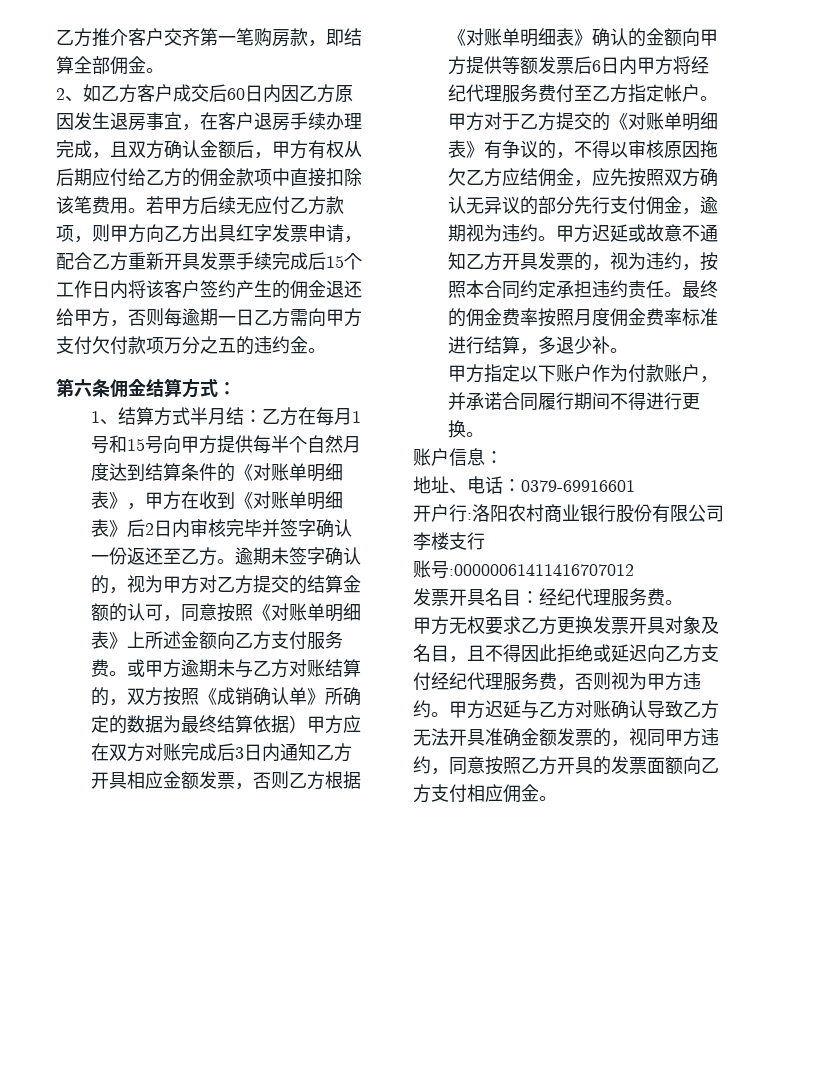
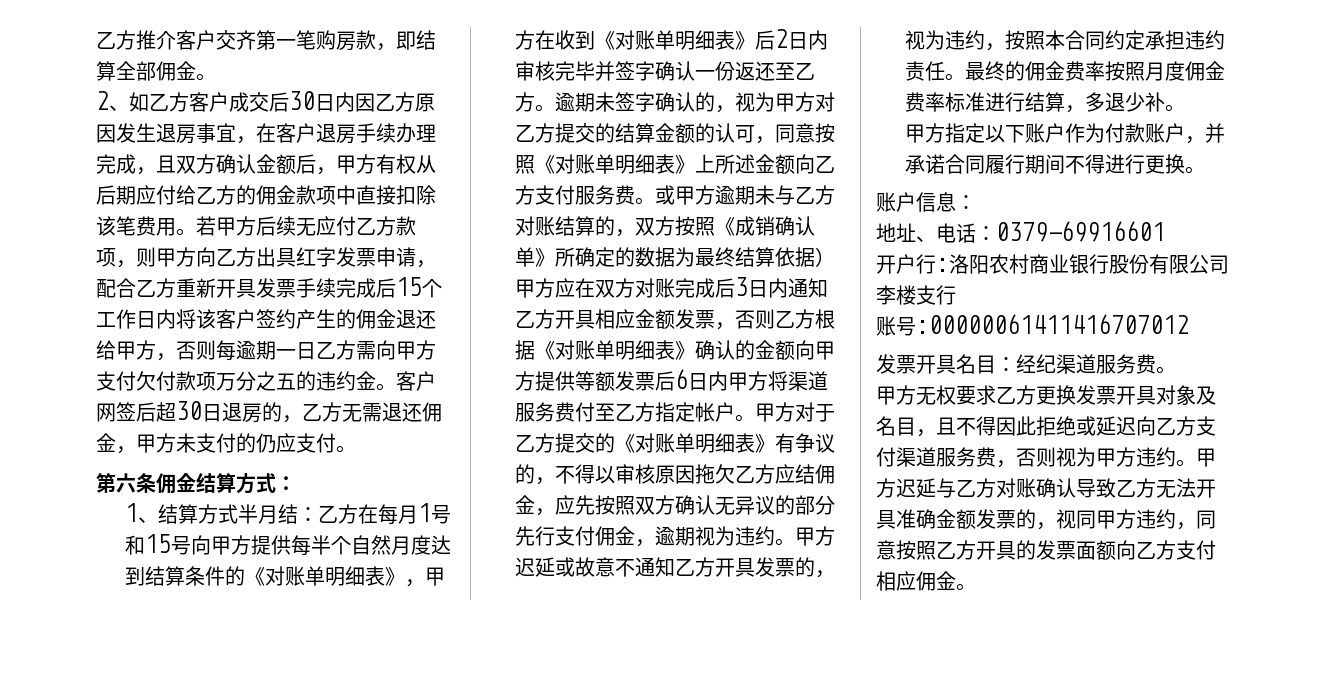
[227,88,245,100] 60 -> [289,91,315,110] 30
(326, 350) none -> [396,371,436,391] [96,401,442,423] [96,433,356,454] 客户网签后超30日退房的，乙方无需退还佣金，甲方未支付的仍应支付。
[691,56,710,74] [448,84,503,102] 经纪代理 -> [787,371,828,391] 渠道
[575,588,611,606] 代理 -> [1056,354,1096,374] 渠道
[431,672,503,690] 经纪代理 -> [896,447,936,467] 渠道

